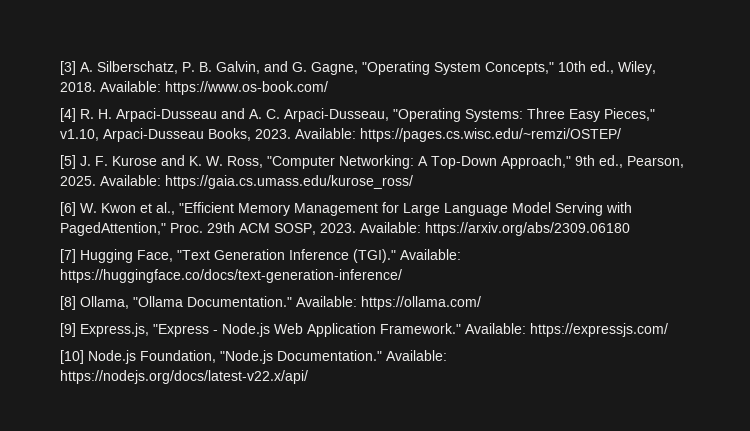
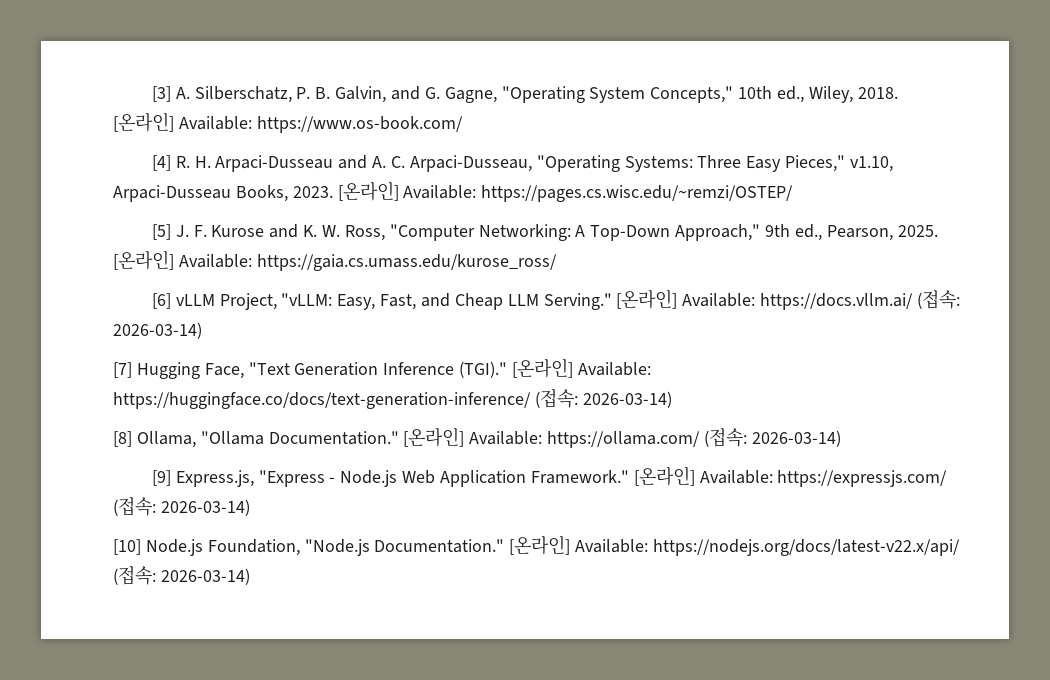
(96, 87) none -> [113,112,174,132] [온라인]
(291, 134) none -> [337,181,399,201] [온라인]
(96, 181) none -> [113,250,174,270] [온라인]
[80,202,632,216] [60,222,630,236] W. Kwon et al., "Efficient Memory Management for Large Language Model Serving with PagedAttention," Proc. 29th ACM SOSP, 2023. Available: https://arxiv.org/abs/2309.06180 -> [175,289,961,310] [113,322,202,339] vLLM Project, "vLLM: Easy, Fast, and Cheap LLM Serving." [온라인] Available: https://docs.vllm.ai/ (접속: 2026-03-14)
(396, 256) none -> [512,358,574,378] [온라인]
(402, 276) none -> [534,389,672,408] (접속: 2026-03-14)
(292, 301) none -> [403,427,465,447] [온라인]
(481, 303) none -> [704,428,841,447] (접속: 2026-03-14)
(461, 328) none -> [633,466,695,486] [온라인]
(668, 330) none -> [113,497,250,516] (접속: 2026-03-14)
(382, 355) none -> [509,535,571,555] [온라인]
(308, 377) none -> [113,566,250,585] (접속: 2026-03-14)

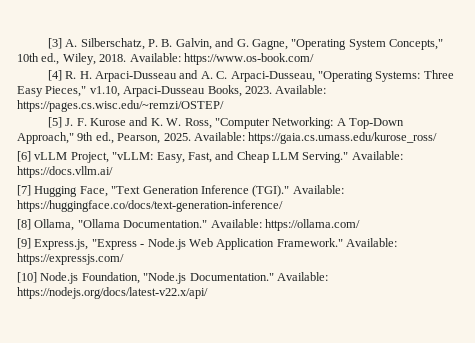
[113,112,174,132] [온라인] -> (127, 58) none
[337,181,399,201] [온라인] -> (272, 90) none
[113,250,174,270] [온라인] -> (191, 137) none
[616,289,678,309] [온라인] -> (349, 157) none
[917,290,961,309] [113,322,202,339] (접속: 2026-03-14) -> (113, 172) none
[512,358,574,378] [온라인] -> (290, 191) none
[534,389,672,408] (접속: 2026-03-14) -> (283, 206) none
[403,427,465,447] [온라인] -> (208, 224) none
[704,428,841,447] (접속: 2026-03-14) -> (360, 225) none
[633,466,695,486] [온라인] -> (343, 242) none
[113,497,250,516] (접속: 2026-03-14) -> (124, 259) none
[509,535,571,555] [온라인] -> (274, 277) none
[113,566,250,585] (접속: 2026-03-14) -> (208, 293) none

